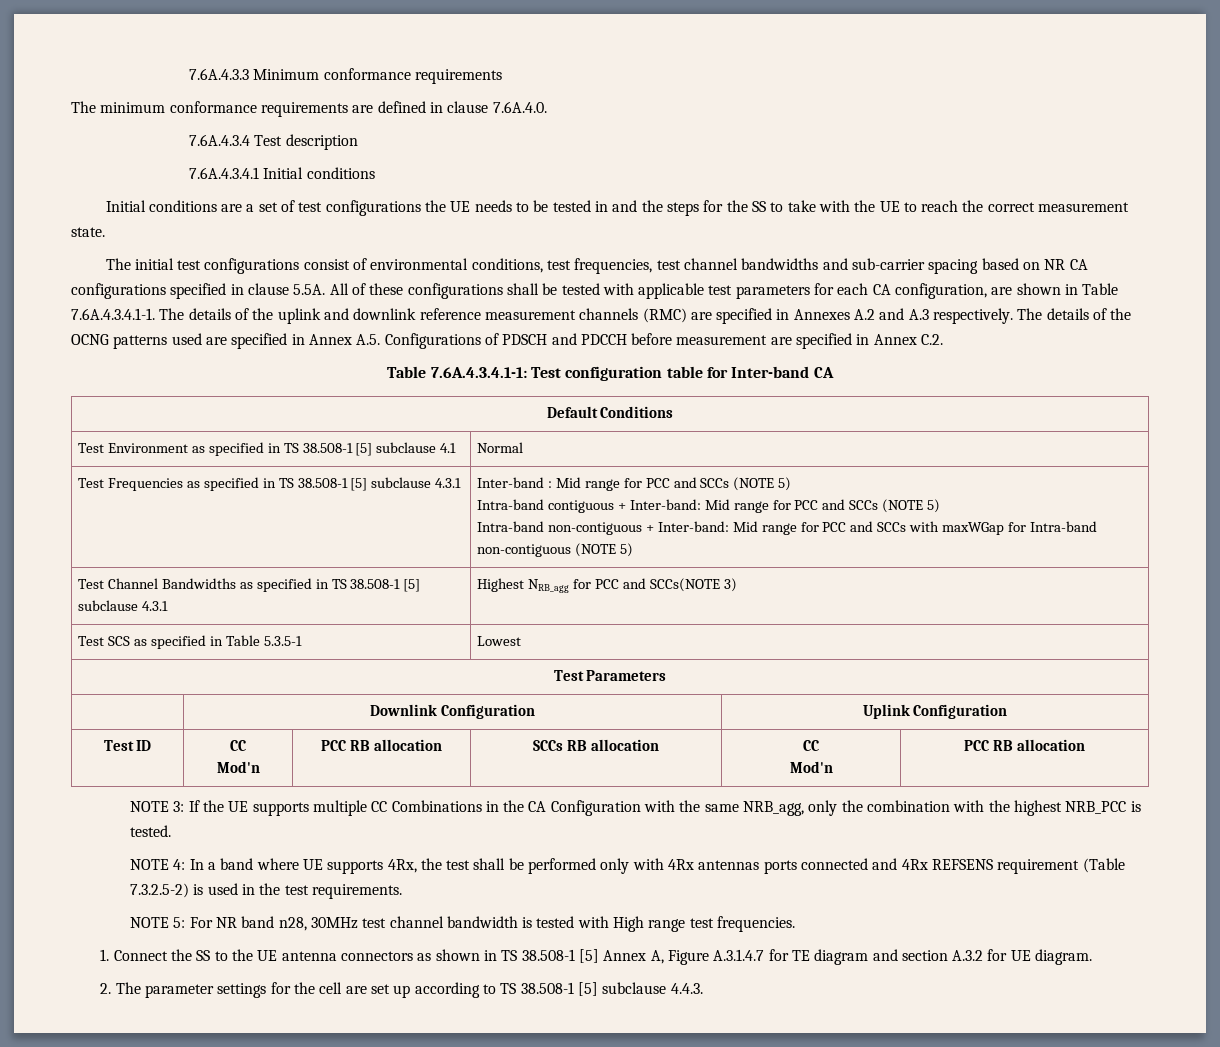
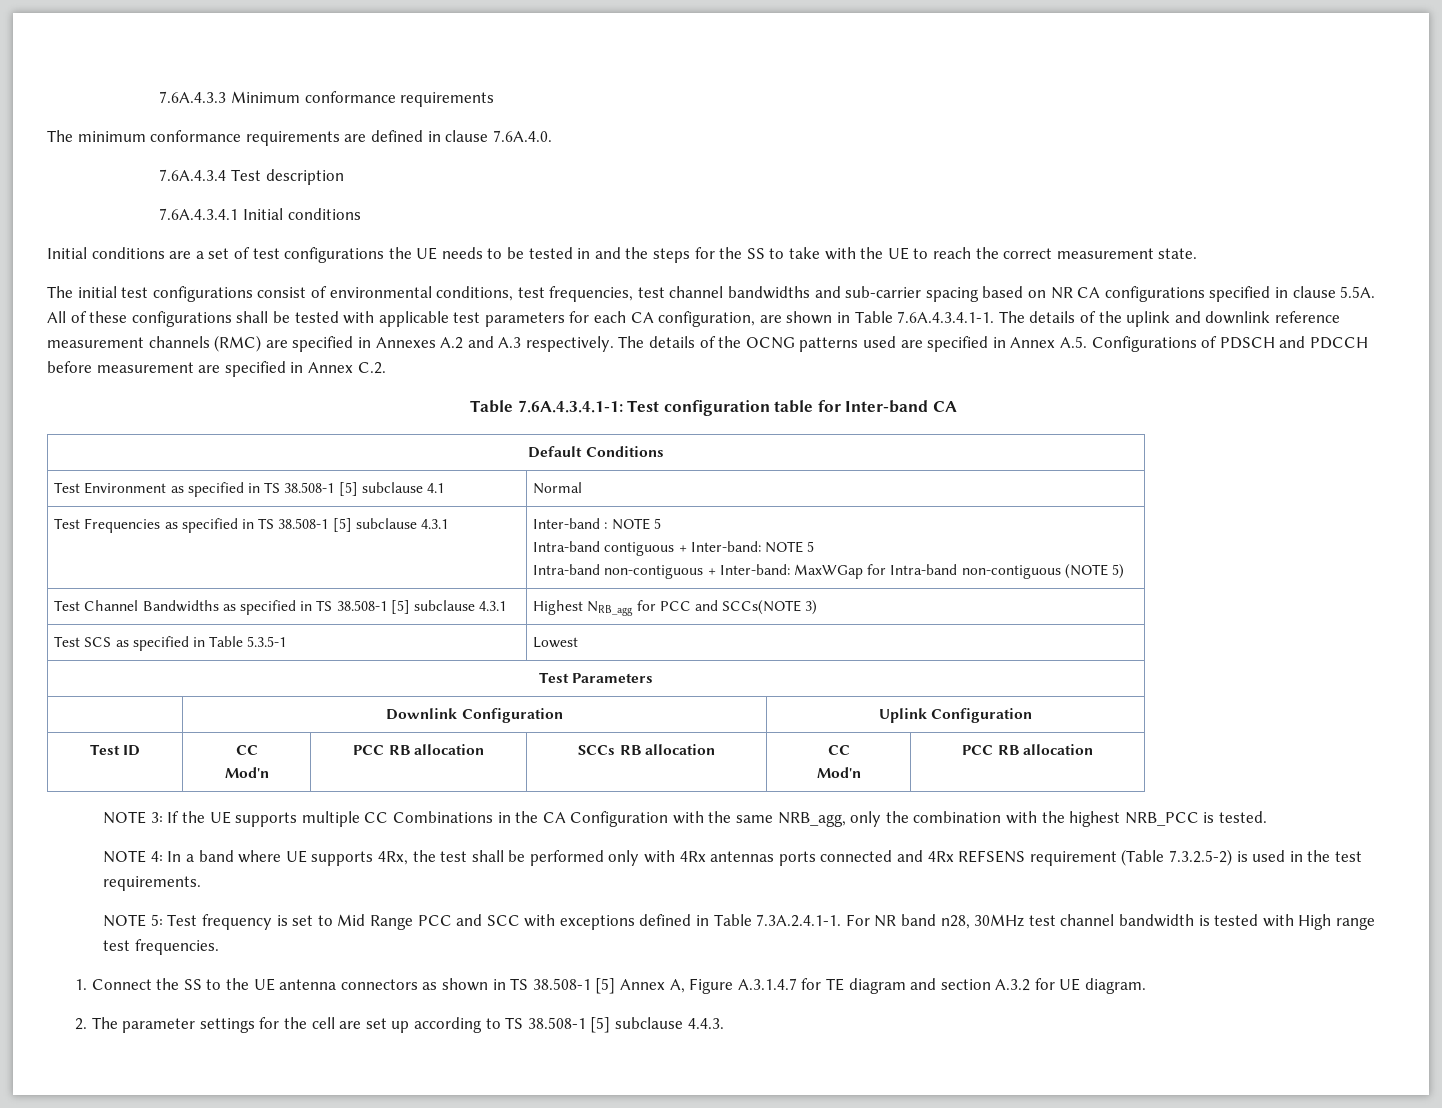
[555,477,792,491] [477,499,941,513] [477,521,1005,535] Mid range for PCC and SCCs (NOTE 5) // Intra-band contiguous + Inter-band: Mid range for PCC and SCCs (NOTE 5) // Intra-band non-contiguous + Inter-band: Mid range for PCC and SCCs with maxWGap -> [611,518,661,530] [533,541,815,556] [533,564,863,579] NOTE 5 // Intra-band contiguous + Inter-band: NOTE 5 // Intra-band non-contiguous + Inter-band: MaxWGap
(186, 922) none -> [167,914,842,930] Test frequency is set to Mid Range PCC and SCC with exceptions defined in Table 7.3A.2.4.1-1.

